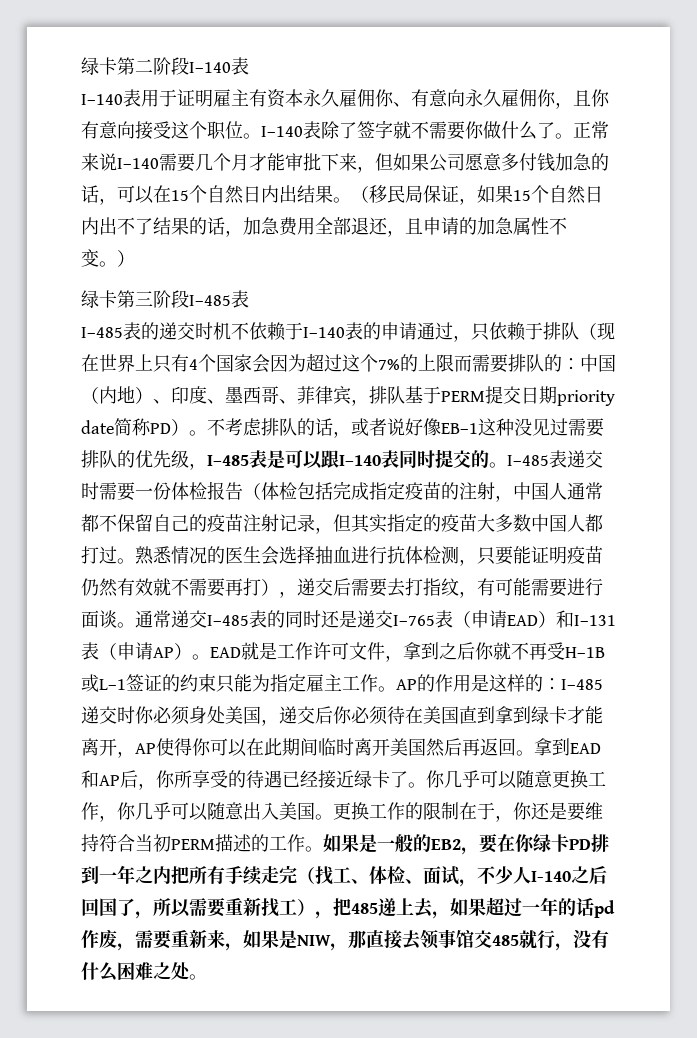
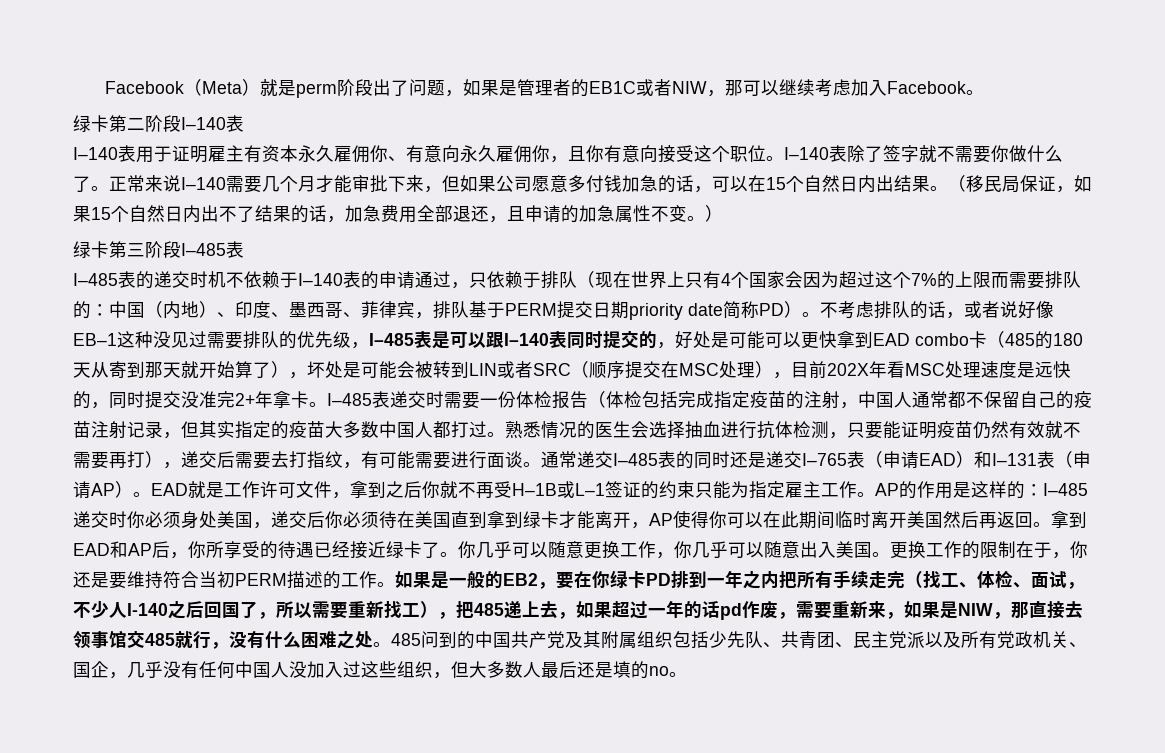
(81, 66) none -> [104,79,984,98] Facebook（Meta）就是perm阶段出了问题，如果是管理者的EB1C或者NIW，那可以继续考虑加入Facebook。 //
(489, 459) none -> [657,331,1083,349] [73,361,1071,379] [73,391,309,409] ，好处是可能可以更快拿到EAD combo卡（485的180天从寄到那天就开始算了），坏处是可能会被转到LIN或者SRC（顺序提交在MSC处理），目前202X年看MSC处理速度是远快的，同时提交没准完2+年拿卡
(207, 977) none -> [391,631,1087,649] [73,661,687,679] 485问到的中国共产党及其附属组织包括少先队、共青团、民主党派以及所有党政机关、国企，几乎没有任何中国人没加入过这些组织，但大多数人最后还是填的no。

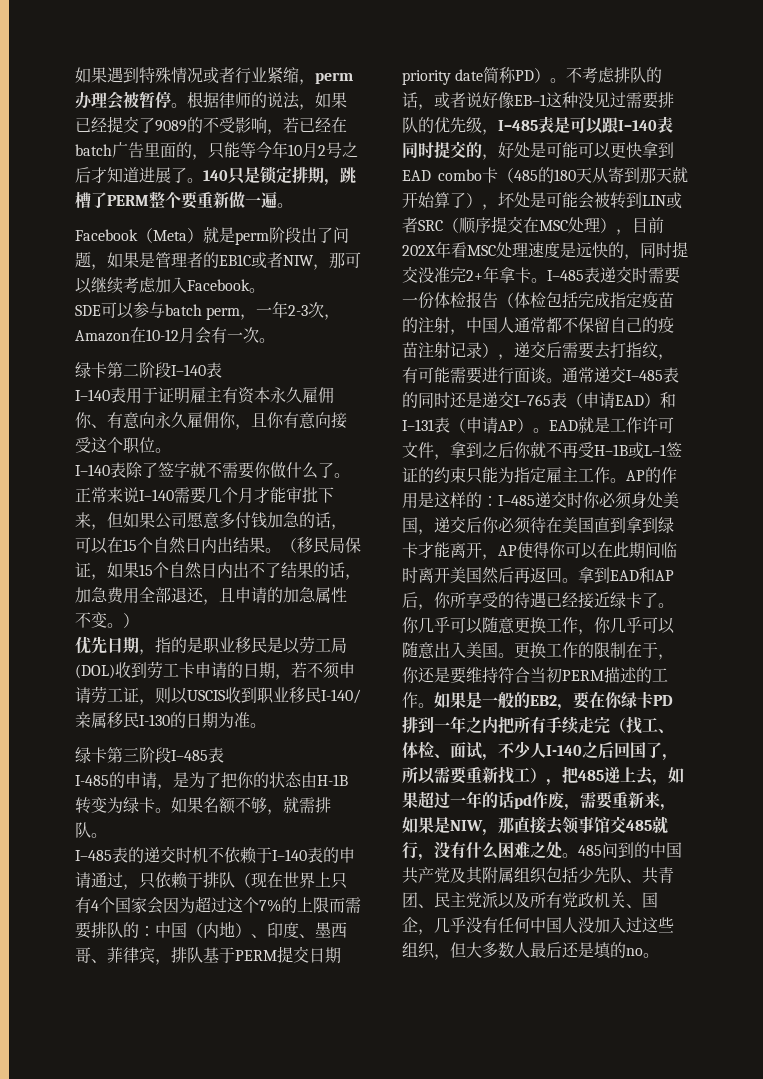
(104, 87) none -> [75,67,353,85] [75,91,347,110] [75,116,347,135] [75,141,358,160] [75,166,357,186] [75,191,293,209] 如果遇到特殊情况或者行业紧缩，perm办理会被暂停。根据律师的说法，如果已经提交了9089的不受影响，若已经在batch广告里面的，只能等今年10月2号之后才知道进展了。140只是锁定排期，跳槽了PERM整个要重新做一遍。 //
(984, 92) none -> [75,301,341,320] [75,327,275,344] // SDE可以参与batch perm，一年2-3次，Amazon在10-12月会有一次。
(784, 158) none -> (171, 450) //
(723, 213) none -> [75,636,347,655] [75,661,355,680] [75,686,361,705] [75,712,266,728] // 优先日期，指的是职业移民是以劳工局(DOL)收到劳工卡申请的日期，若不须申请劳工证，则以USCIS收到职业移民I-140/亲属移民I-130的日期为准。
(244, 249) none -> [75,772,348,790] [75,797,331,815] [75,822,107,838] // I-485的申请，是为了把你的状态由H-1B转变为绿卡。如果名额不够，就需排队。
[163,421,1081,439] [73,451,145,469] ，但其实指定的疫苗大多数中国人都打过。熟悉情况的医生会选择抽血进行抗体检测，只要能证明疫苗仍然有效就不需要再打 -> (482, 350) none

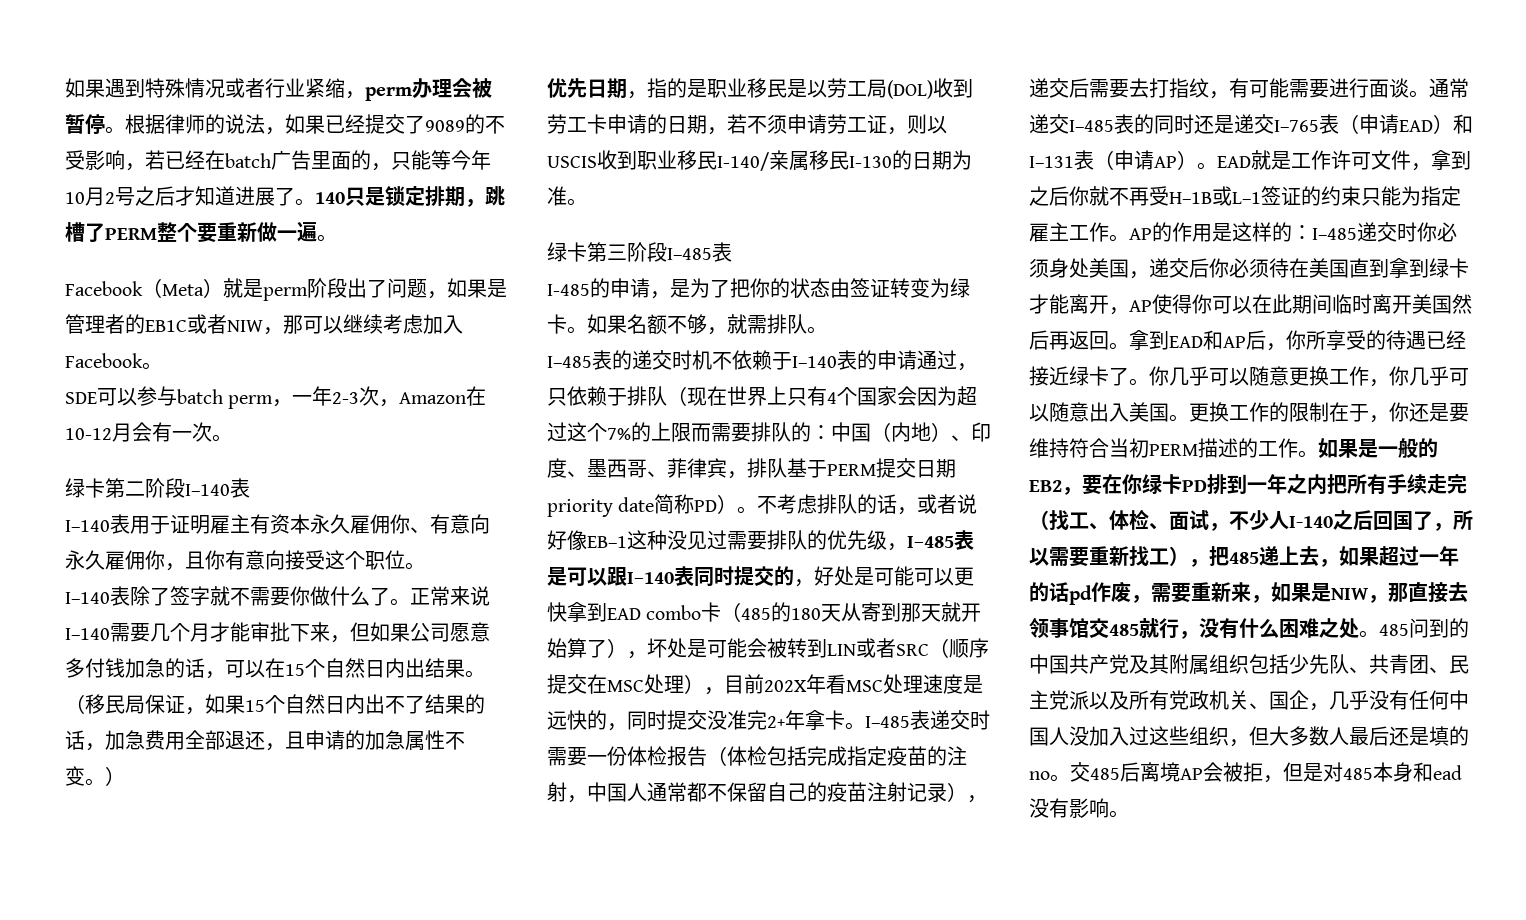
[317,774,348,786] H-1B -> [850,278,890,298] 签证
(659, 955) none -> [1070,762,1462,783] [1029,798,1129,818] 交485后离境AP会被拒，但是对485本身和ead没有影响。

